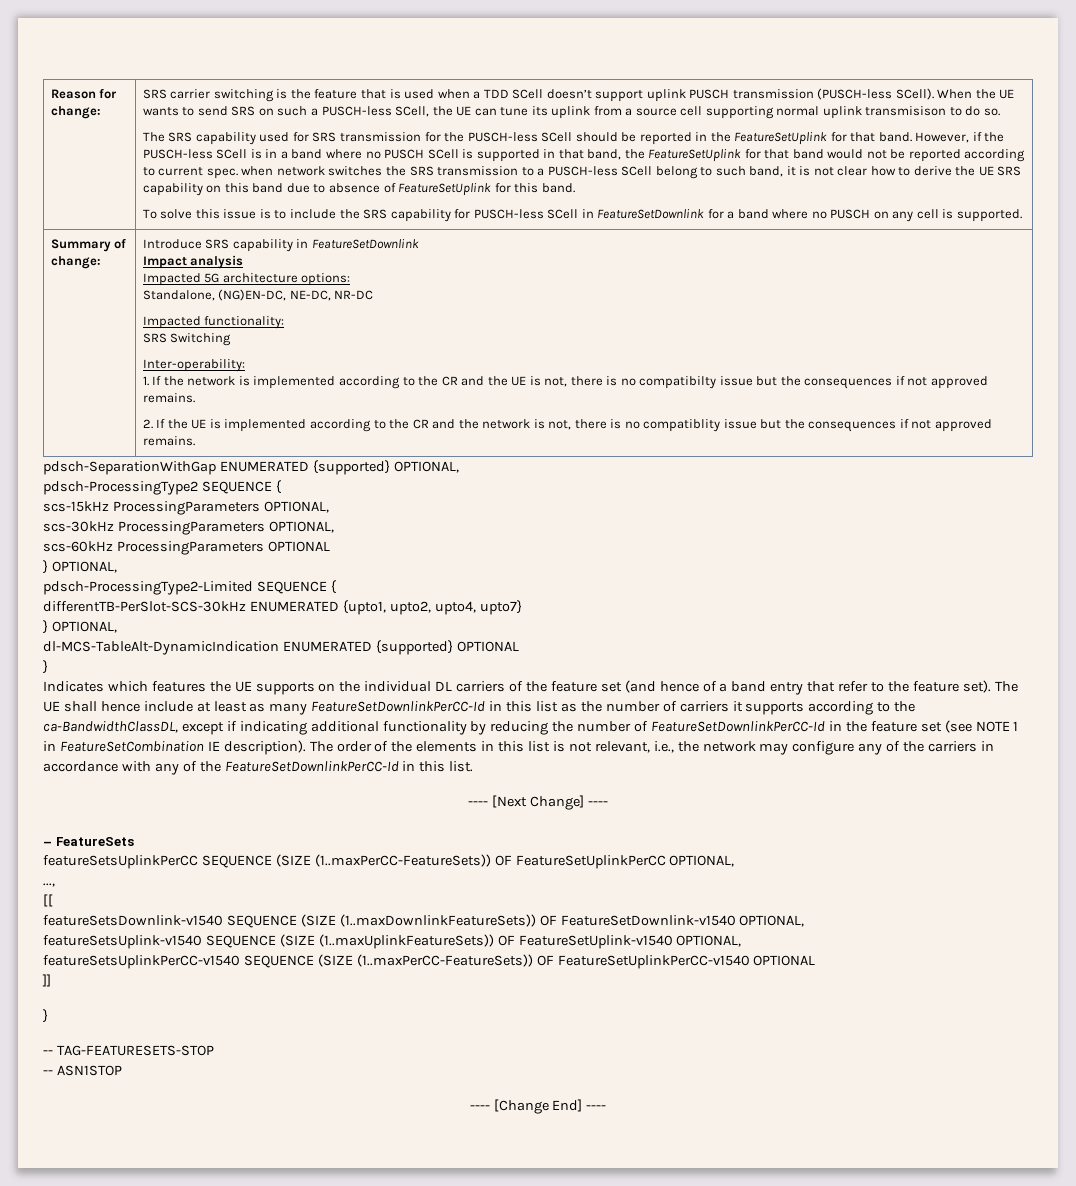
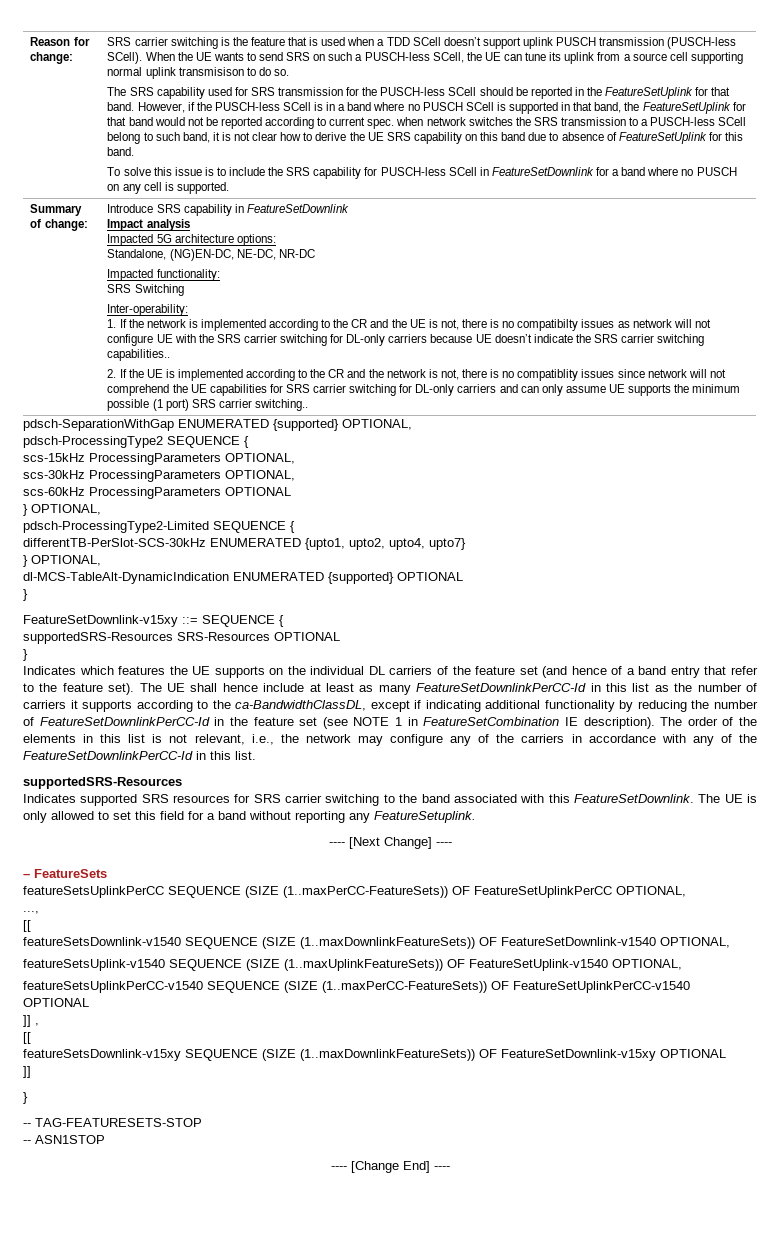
[719,376,988,389] [142,393,195,403] issue but the consequences if not approved remains. -> [581,319,711,328] [107,334,705,346] [107,349,171,361] issues as network will not configure UE with the SRS carrier switching for DL-only carriers because UE doesn’t indicate the SRS carrier switching capabilities..
[723,419,992,432] [142,436,195,446] issue but the consequences if not approved remains. -> [581,369,726,378] [107,384,741,396] [107,399,308,411] issues since network will not comprehend the UE capabilities for SRS carrier switching for DL-only carriers and can only assume UE supports the minimum possible (1 port) SRS carrier switching..
(48, 667) none -> [23,615,284,627] [23,632,340,644] [23,649,28,661] // FeatureSetDownlink-v15xy ::= SEQUENCE { // supportedSRS-Resources SRS-Resources OPTIONAL // }
(474, 766) none -> [23,777,182,789] [23,794,758,806] [23,811,476,823] // supportedSRS-Resources // Indicates supported SRS resources for SRS carrier switching to the band associated with this FeatureSetDownlink. The UE is only allowed to set this field for a band without reporting any FeatureSetuplink.
(816, 960) none -> [23,1015,39,1027] [23,1032,31,1044] [23,1049,726,1061] // ]] , // [[ // featureSetsDownlink-v15xy SEQUENCE (SIZE (1..maxDownlinkFeatureSets)) OF FeatureSetDownlink-v15xy OPTIONAL

